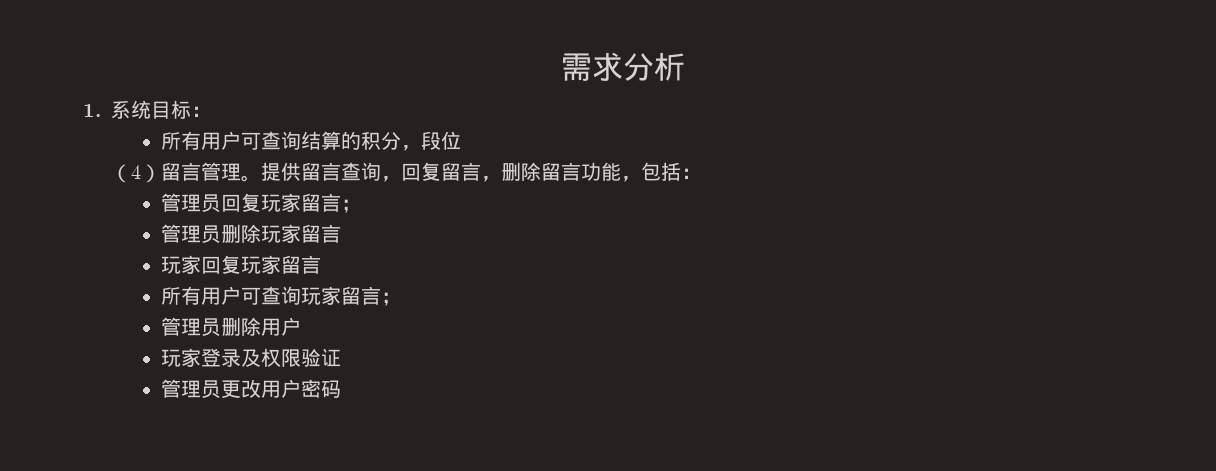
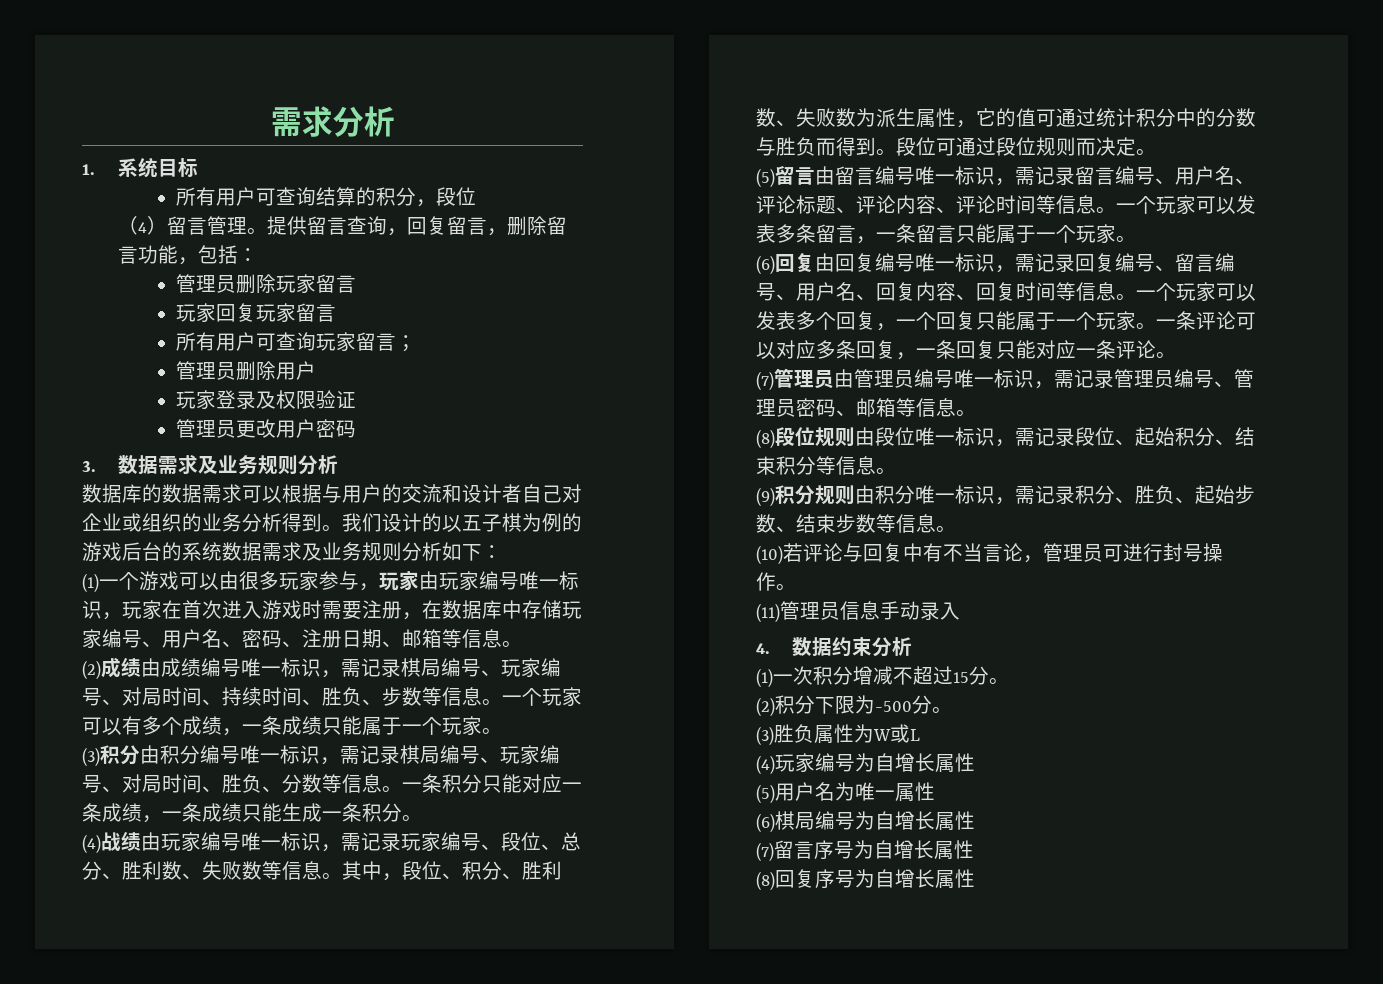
[191,106,212,117] ： -> (199, 167) none
[161,193,362,213] // 管理员回复玩家留言； -> (259, 255) none
(342, 389) none -> [82,454,339,475] [82,484,582,503] [82,513,582,532] [82,542,502,562] [82,571,579,593] [82,600,582,620] [82,629,522,649] [82,657,561,680] [82,687,582,707] [82,716,502,736] [82,745,560,767] [82,774,582,793] [82,803,422,823] [82,831,581,854] [82,861,562,881] [756,108,1256,128] [756,137,1156,156] [756,166,1255,188] [756,195,1256,215] [756,224,1136,244] [756,253,1235,275] [756,282,1256,302] [756,311,1256,331] [756,340,1176,360] [756,368,1254,391] [756,398,976,417] [756,427,1255,449] [756,456,896,475] [756,485,1255,507] [756,514,956,533] [756,543,1223,565] [756,572,796,591] [756,601,960,623] [756,637,913,657] [756,666,1009,688] [756,695,952,717] [756,724,920,746] [756,753,975,775] [756,782,935,804] [756,811,975,833] [756,840,974,862] [756,869,975,891] // 3.数据需求及业务规则分析 // 数据库的数据需求可以根据与用户的交流和设计者自己对企业或组织的业务分析得到。我们设计的以五子棋为例的游戏后台的系统数据需求及业务规则分析如下： // (1)一个游戏可以由很多玩家参与，玩家由玩家编号唯一标识，玩家在首次进入游戏时需要注册，在数据库中存储玩家编号、用户名、密码、注册日期、邮箱等信息。 // (2)成绩由成绩编号唯一标识，需记录棋局编号、玩家编号、对局时间、持续时间、胜负、步数等信息。一个玩家可以有多个成绩，一条成绩只能属于一个玩家。 // (3)积分由积分编号唯一标识，需记录棋局编号、玩家编号、对局时间、胜负、分数等信息。一条积分只能对应一条成绩，一条成绩只能生成一条积分。 // (4)战绩由玩家编号唯一标识，需记录玩家编号、段位、总分、胜利数、失败数等信息。其中，段位、积分、胜利数、失败数为派生属性，它的值可通过统计积分中的分数与胜负而得到。段位可通过段位规则而决定。 // (5)留言由留言编号唯一标识，需记录留言编号、用户名、评论标题、评论内容、评论时间等信息。一个玩家可以发表多条留言，一条留言只能属于一个玩家。 // (6)回复由回复编号唯一标识，需记录回复编号、留言编号、用户名、回复内容、回复时间等信息。一个玩家可以发表多个回复，一个回复只能属于一个玩家。一条评论可以对应多条回复，一条回复只能对应一条评论。 // (7)管理员由管理员编号唯一标识，需记录管理员编号、管理员密码、邮箱等信息。 // (8)段位规则由段位唯一标识，需记录段位、起始积分、结束积分等信息。 // (9)积分规则由积分唯一标识，需记录积分、胜负、起始步数、结束步数等信息。 // (10)若评论与回复中有不当言论，管理员可进行封号操作。 // (11)管理员信息手动录入 // 4.数据约束分析 // (1)一次积分增减不超过15分。 // (2)积分下限为-500分。 // (3)胜负属性为W或L // (4)玩家编号为自增长属性 // (5)用户名为唯一属性 // (6)棋局编号为自增长属性 // (7)留言序号为自增长属性 // (8)回复序号为自增长属性

